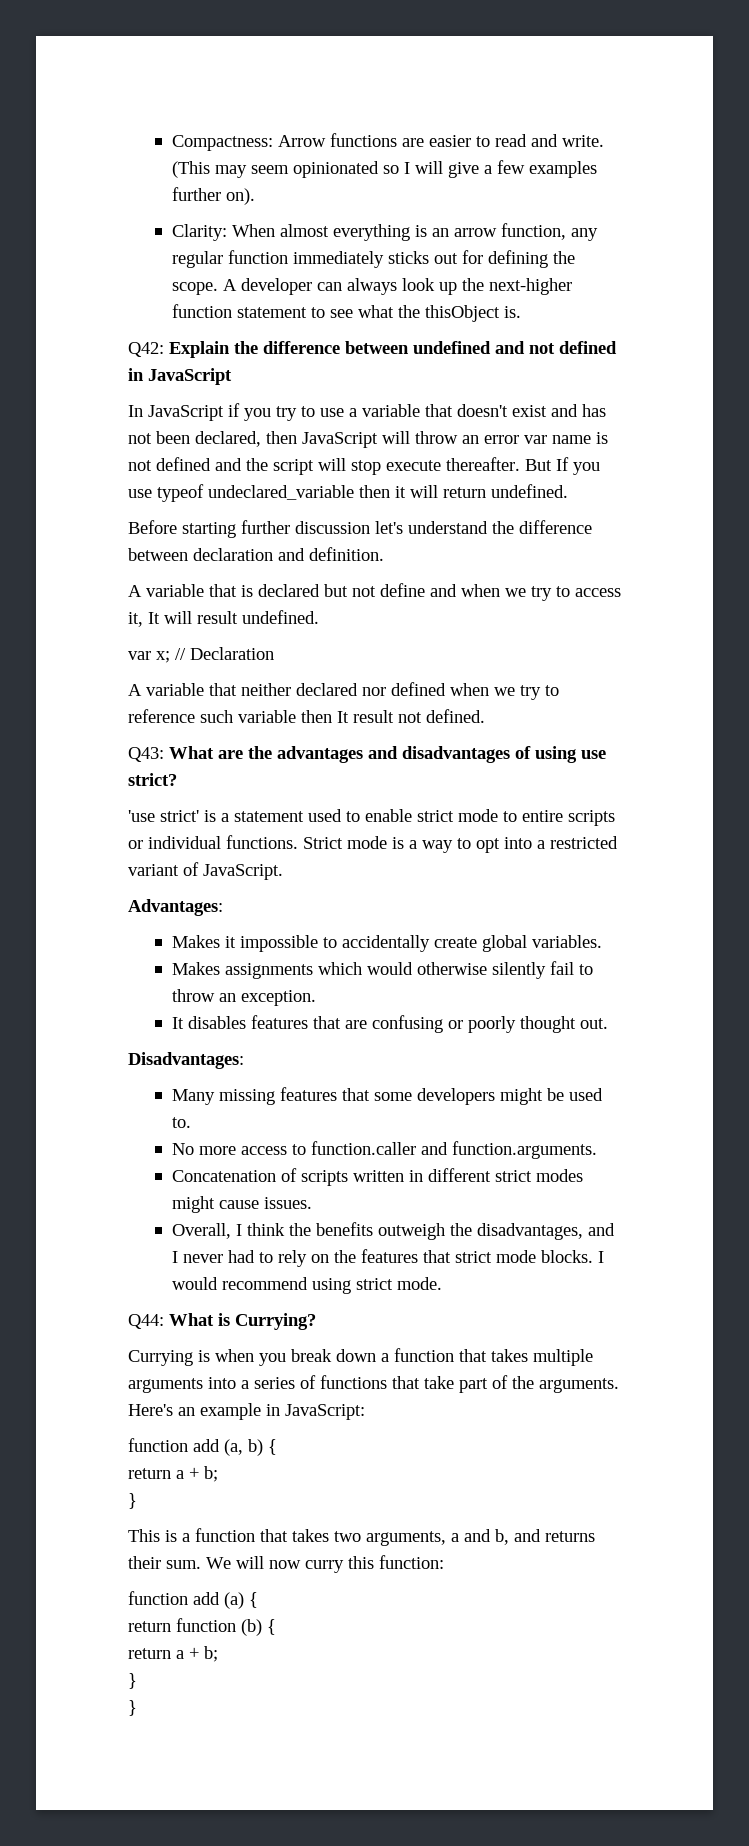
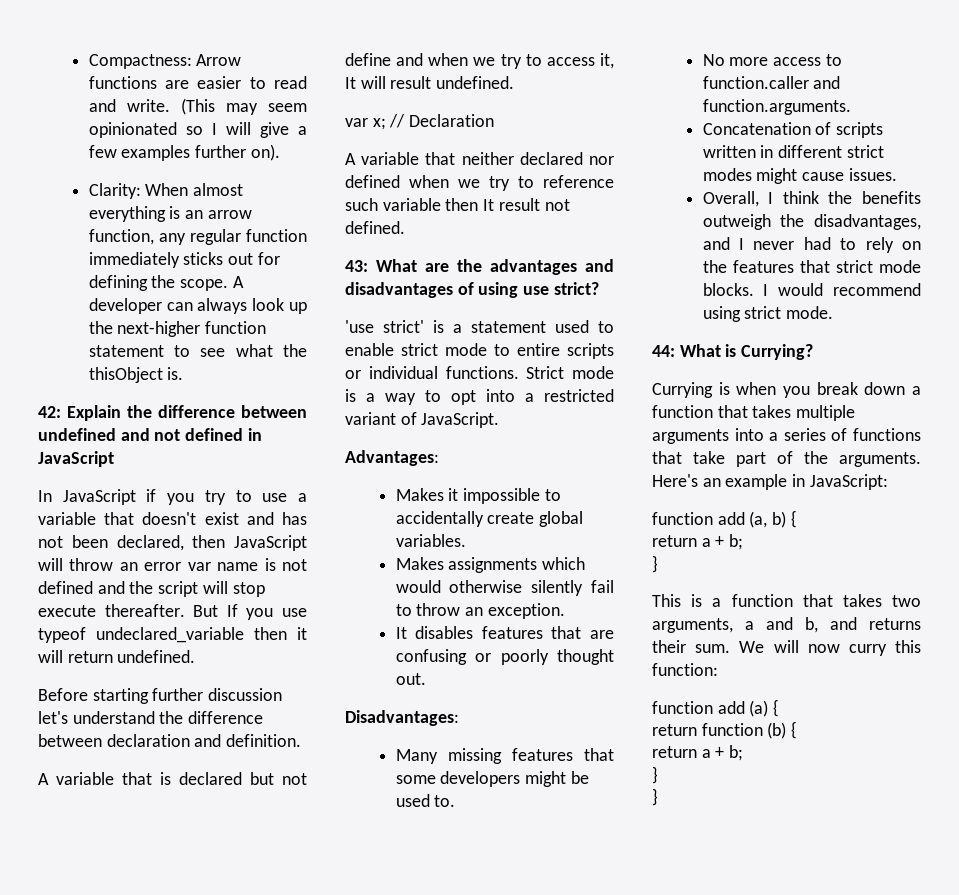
[128,342,164,357] Q42: -> [38,406,61,418] 42:
[128,747,164,762] Q43: -> [345,260,368,272] 43:
[128,1314,164,1329] Q44: -> [652,345,675,357] 44:

